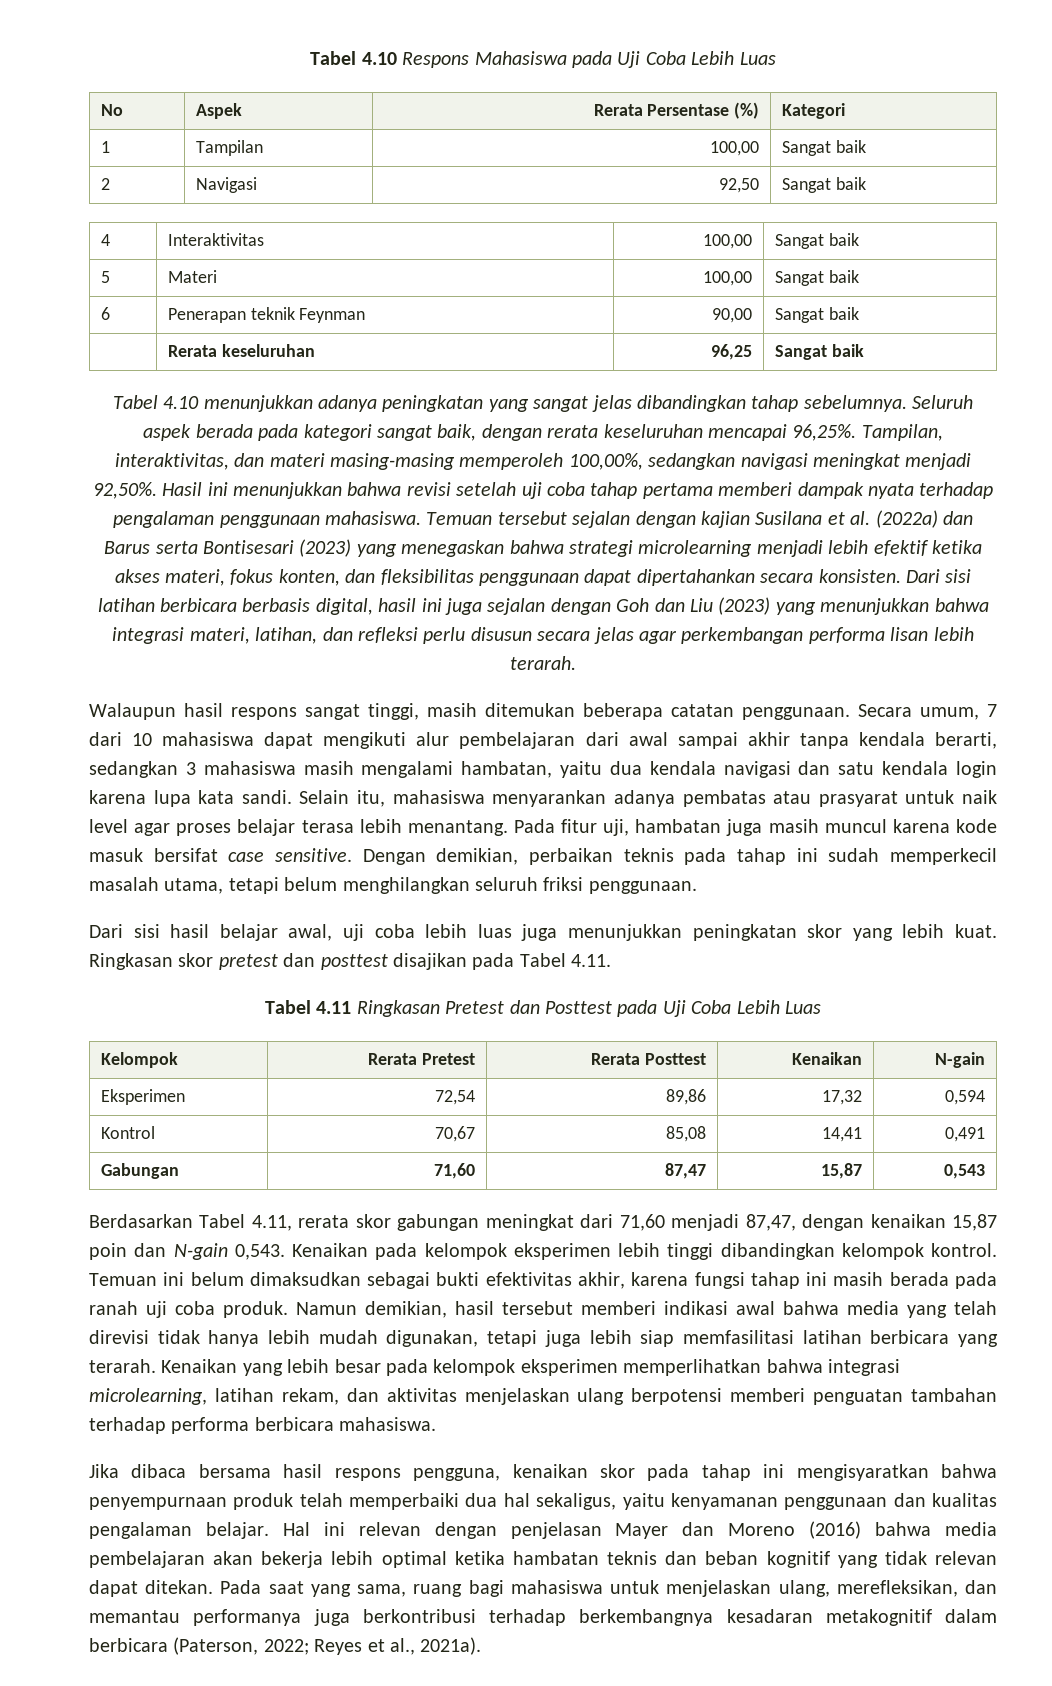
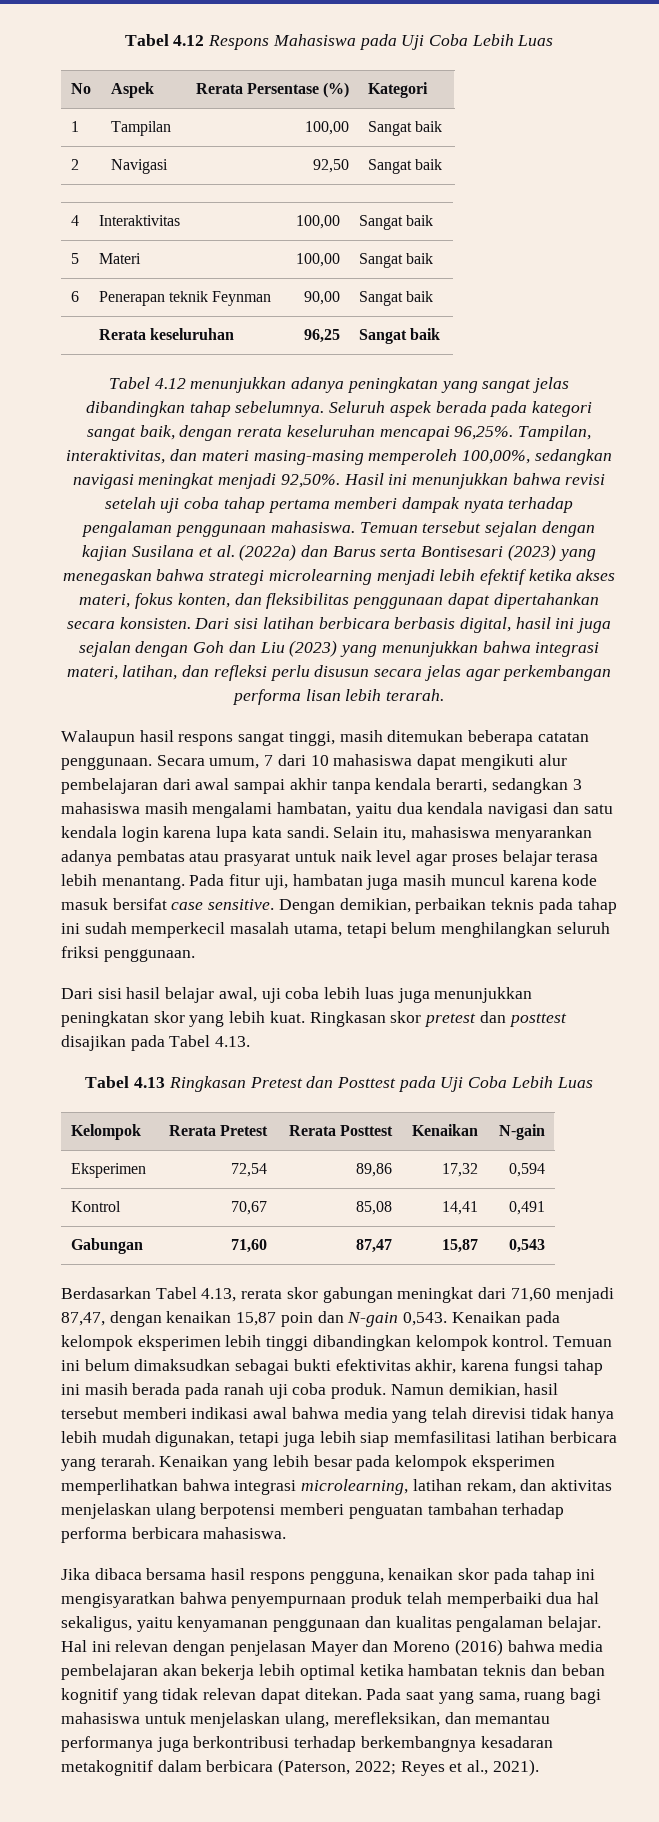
[310,51,397,65] Tabel 4.10 -> [124,34,205,46] Tabel 4.12
[163,396,200,409] 4.10 -> [154,378,186,389] 4.12
[571,954,612,967] [265,1000,352,1014] 4.11. // Tabel 4.11 -> [215,1036,251,1047] [85,1076,166,1088] 4.13. // Tabel 4.13
[251,1215,292,1231] 4.11, -> [201,1288,237,1302] 4.13,
[420,1637,482,1655] 2021a). -> [492,1759,539,1776] 2021).

